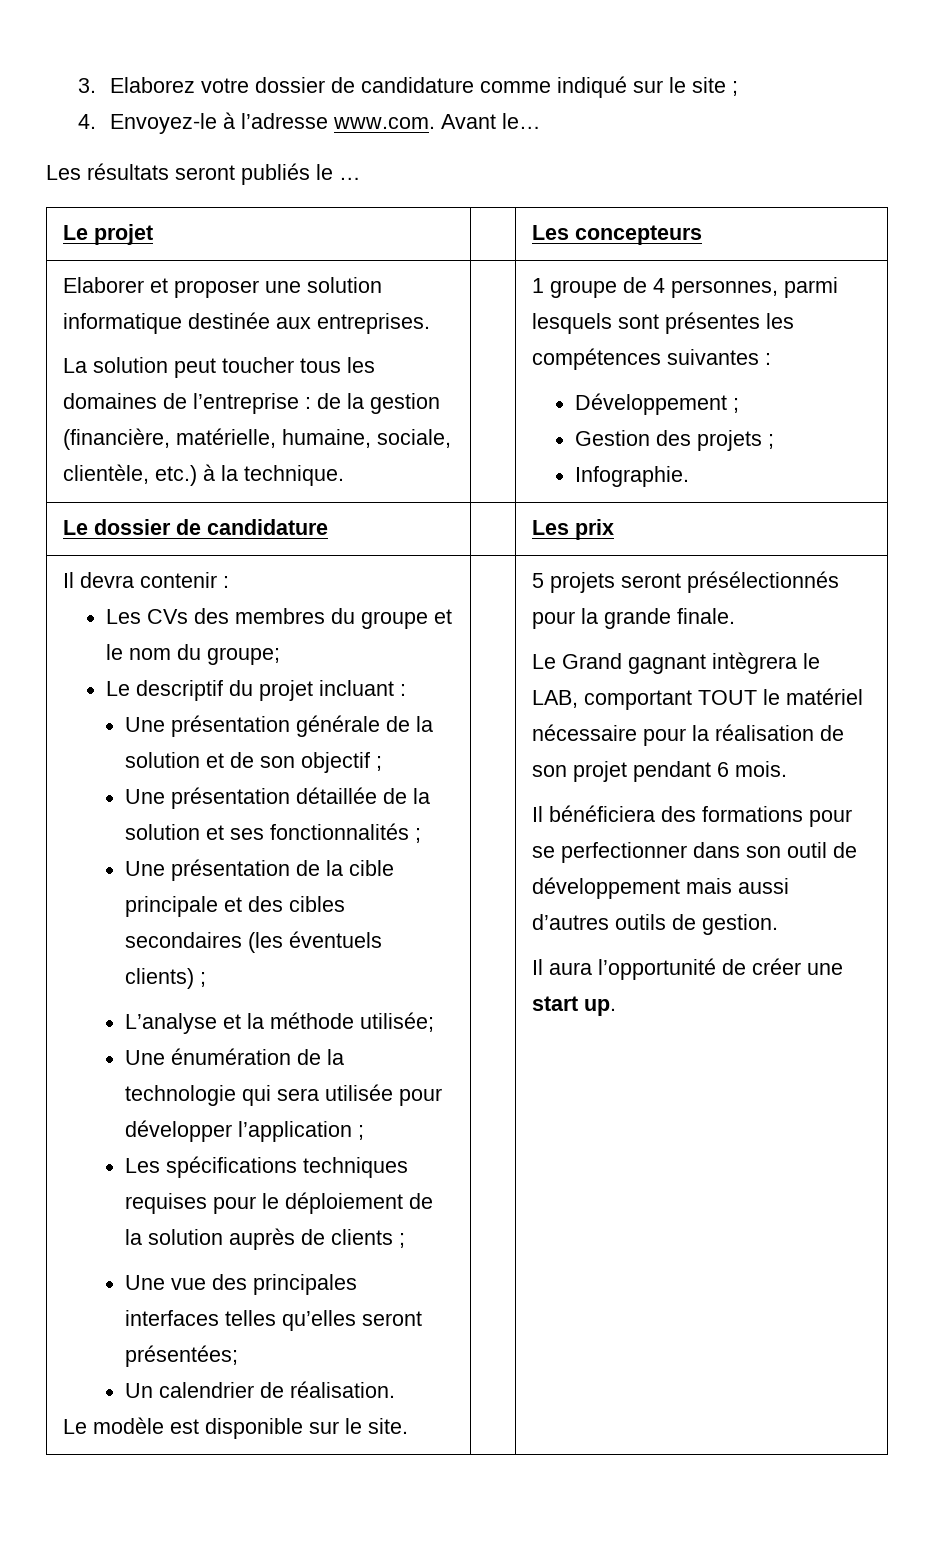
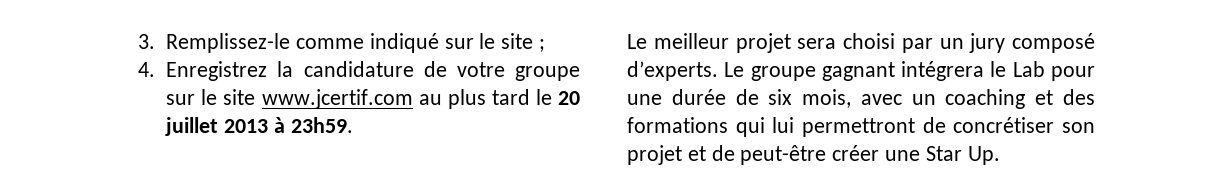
[110,77,475,93] Elaborez votre dossier de candidature -> [166,33,291,53] Remplissez-le
[110,112,542,134] [46,163,361,185] [63,224,154,245] [532,225,703,245] [63,277,383,298] [63,312,431,334] [63,357,376,378] [63,393,441,414] [63,428,452,450] [63,464,345,486] [532,277,839,298] [532,312,795,334] [532,348,772,370] [575,393,740,415] [575,430,775,451] [575,466,690,487] [63,519,329,535] [532,519,615,540] [63,572,230,588] [106,608,453,629] [106,644,281,665] [106,680,407,701] [125,715,434,737] [125,752,383,773] [125,787,431,809] [125,823,422,843] [125,859,395,881] [125,896,346,917] [125,931,383,953] [125,968,207,989] [125,1012,435,1034] [125,1048,345,1065] [125,1084,443,1106] [125,1120,365,1142] [125,1156,409,1178] [125,1192,434,1214] [125,1228,406,1250] [125,1274,358,1295] [125,1310,423,1331] [125,1345,239,1367] [125,1381,396,1398] [63,1417,409,1439] [532,571,840,593] [532,608,736,629] [532,652,821,674] [532,688,864,710] [532,724,845,746] [532,761,788,782] [532,805,853,827] [532,842,858,863] [532,877,790,899] [532,914,779,935] [532,958,844,980] [532,996,617,1016] Envoyez-le à l’adresse www.com. Avant le… // Les résultats seront publiés le … // Le projet | | Les concepteurs // Elaborer et proposer une solution informatique destinée aux entreprises. // La solution peut toucher tous les domaines de l’entreprise : de la gestion (financière, matérielle, humaine, sociale, clientèle, etc.) à la technique. | | 1 groupe de 4 personnes, parmi lesquels sont présentes les compétences suivantes : // Développement ; // Gestion des projets ; // Infographie. // Le dossier de candidature | | Les prix // Il devra contenir : // Les CVs des membres du groupe et le nom du groupe; // Le descriptif du projet incluant : // Une présentation générale de la solution et de son objectif ; // Une présentation détaillée de la solution et ses fonctionnalités ; // Une présentation de la cible principale et des cibles secondaires (les éventuels clients) ; // L’analyse et la méthode utilisée; // Une énumération de la technologie qui sera utilisée pour développer l’application ; // Les spécifications techniques requises pour le déploiement de la solution auprès de clients ; // Une vue des principales interfaces telles qu’elles seront présentées; // Un calendrier de réalisation. // Le modèle est disponible sur le site. | | 5 projets seront présélectionnés pour la grande finale. // Le Grand gagnant intègrera le LAB, comportant TOUT le matériel nécessaire pour la réalisation de son projet pendant 6 mois. // Il bénéficiera des formations pour se perfectionner dans son outil de développement mais aussi d’autres outils de gestion. // Il aura l’opportunité de créer une start up. -> [166,61,580,81] [166,89,580,109] [165,117,353,136] [627,33,1095,53] [627,61,1095,81] [627,89,1095,109] [627,117,1095,137] [627,145,1000,165] Enregistrez la candidature de votre groupe sur le site www.jcertif.com au plus tard le 20 juillet 2013 à 23h59. // Le meilleur projet sera choisi par un jury composé d’experts. Le groupe gagnant intégrera le Lab pour une durée de six mois, avec un coaching et des formations qui lui permettront de concrétiser son projet et de peut-être créer une Star Up.

